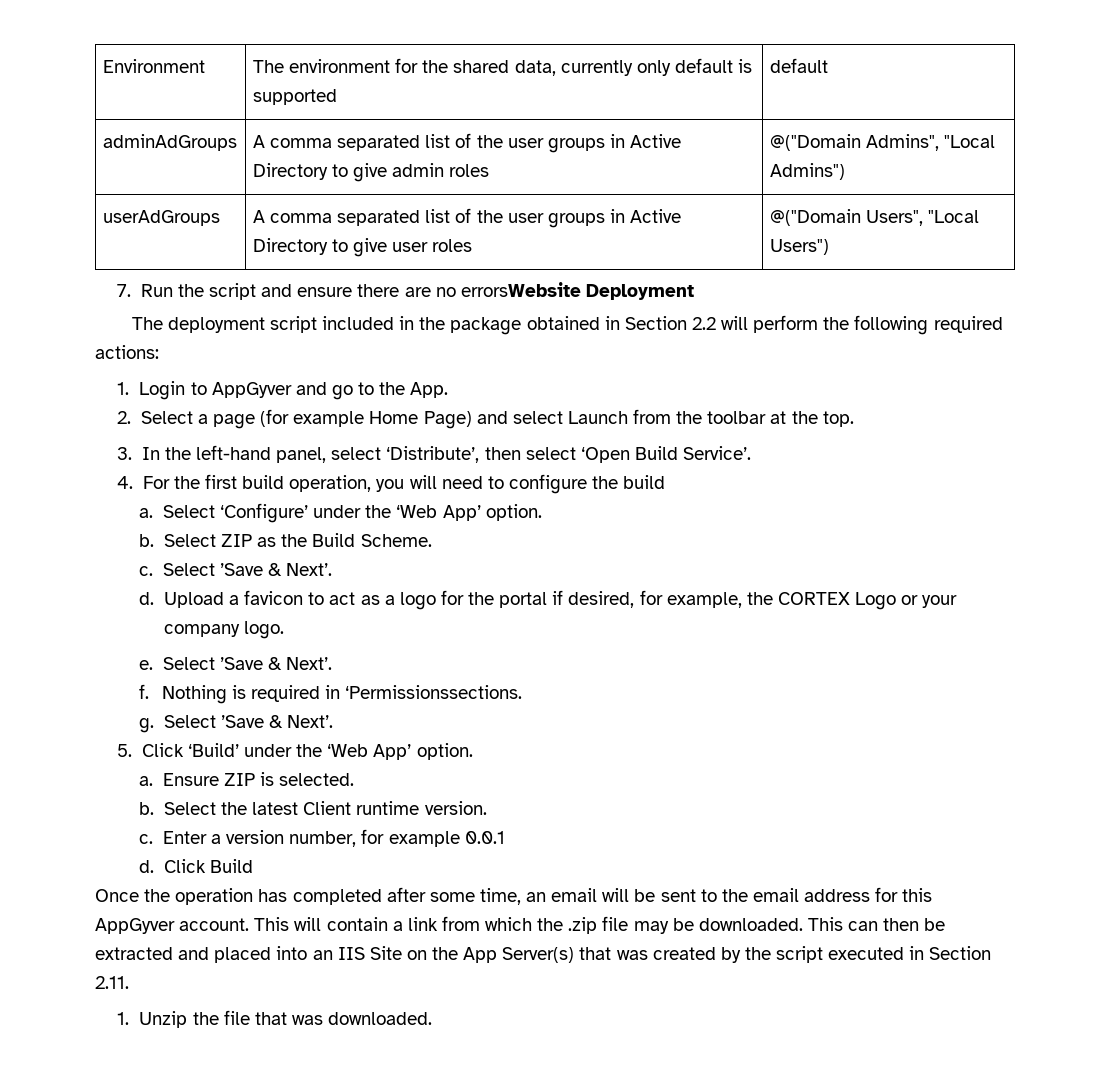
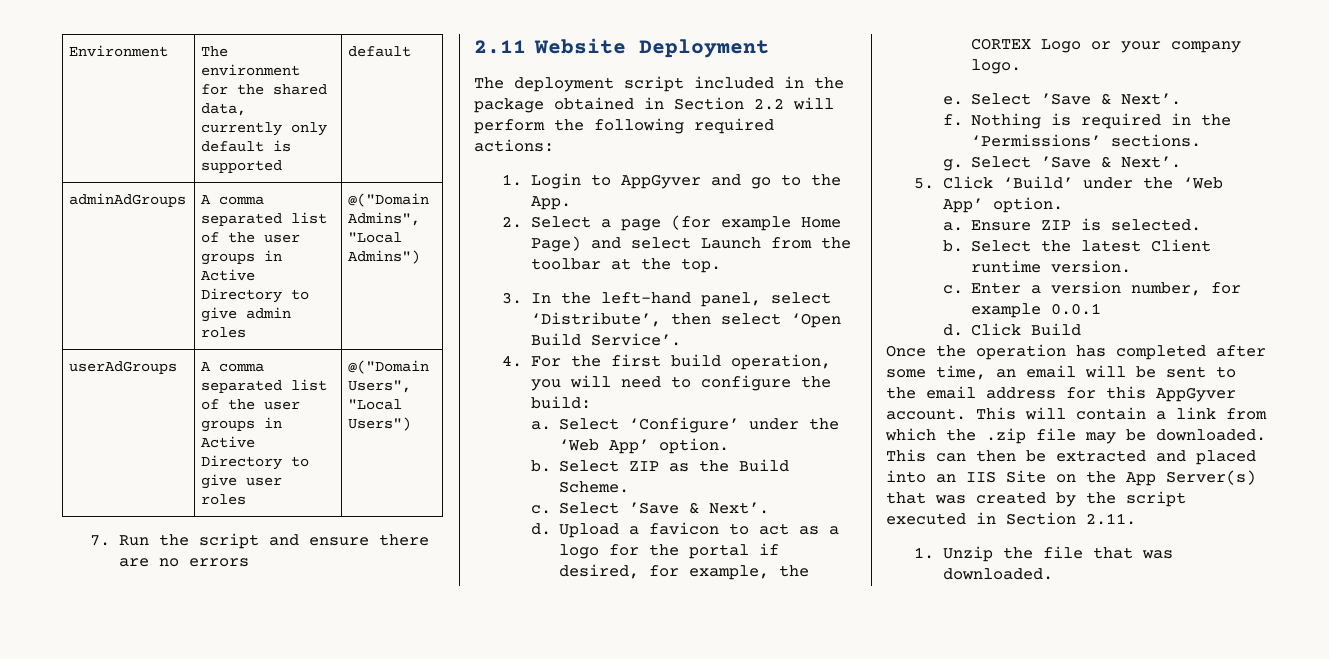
[460,282,581,297] errorsWebsite -> [188,558,249,567] [474,38,626,54] errors // 2.11 Website
[623,475,666,489] build -> [530,396,591,409] build:
[345,685,523,699] ‘Permissionssections. -> [1201,114,1232,126] [971,134,1202,147] the ‘Permissions’ sections.

